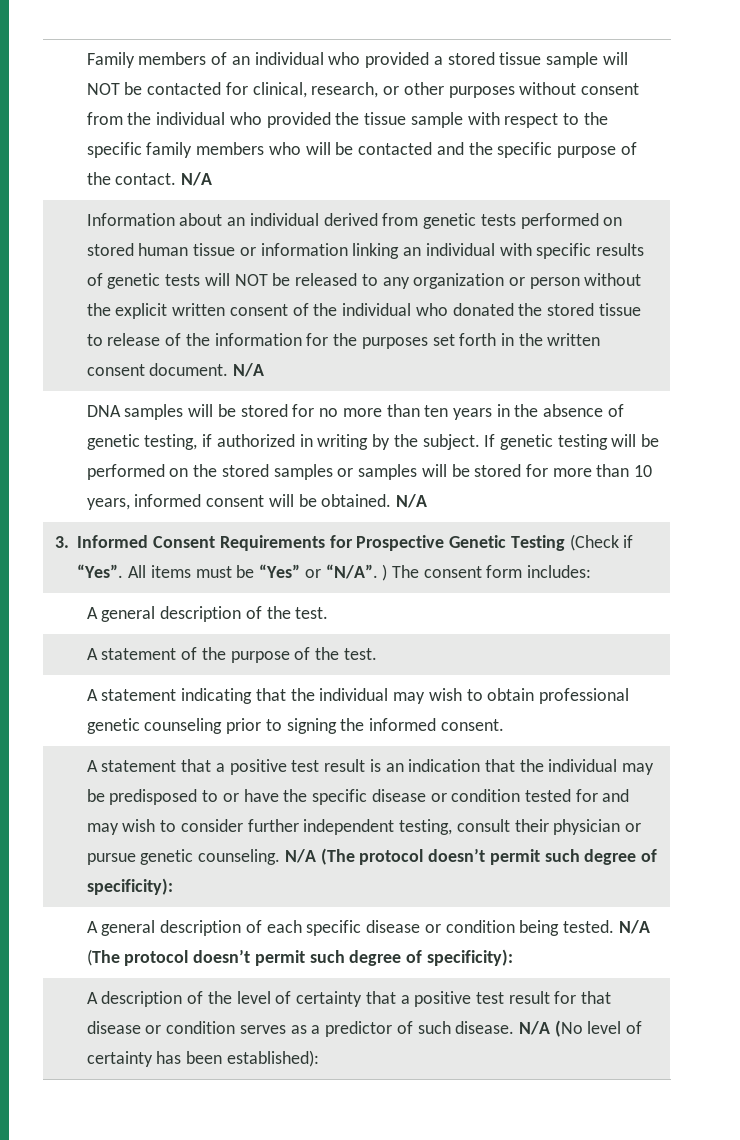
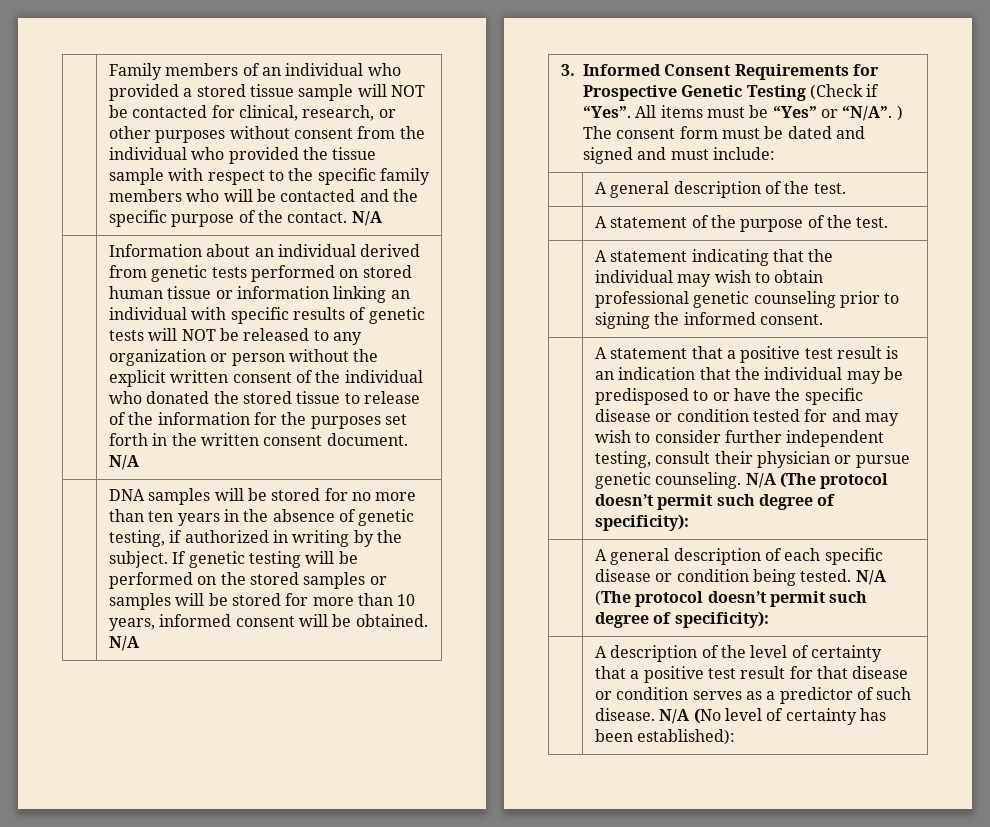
[527,565,592,578] includes: -> [721,126,865,139] [582,147,775,164] must be dated and signed and must include:

